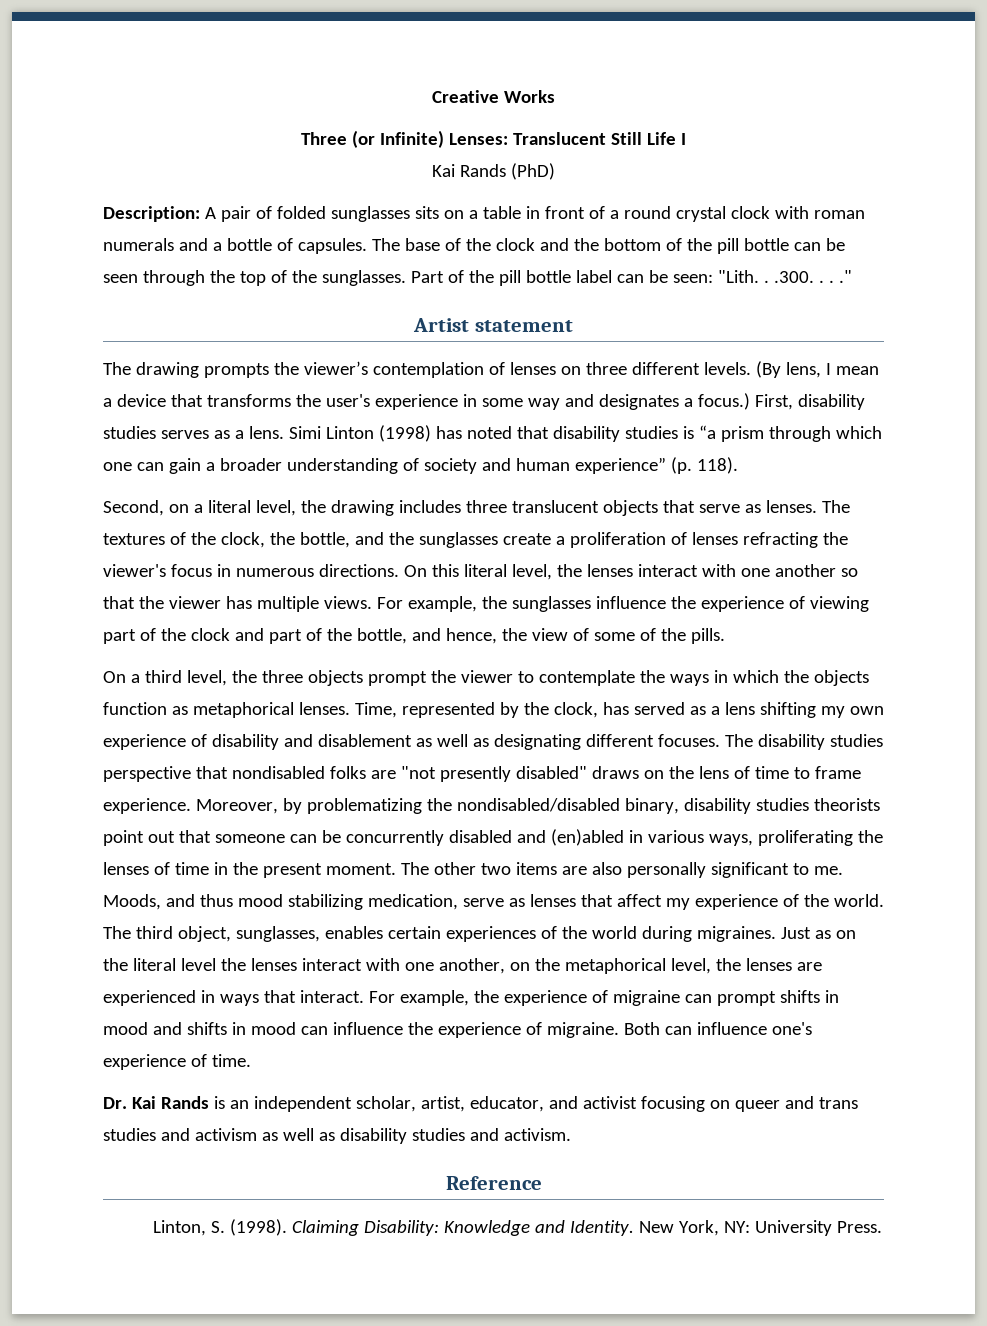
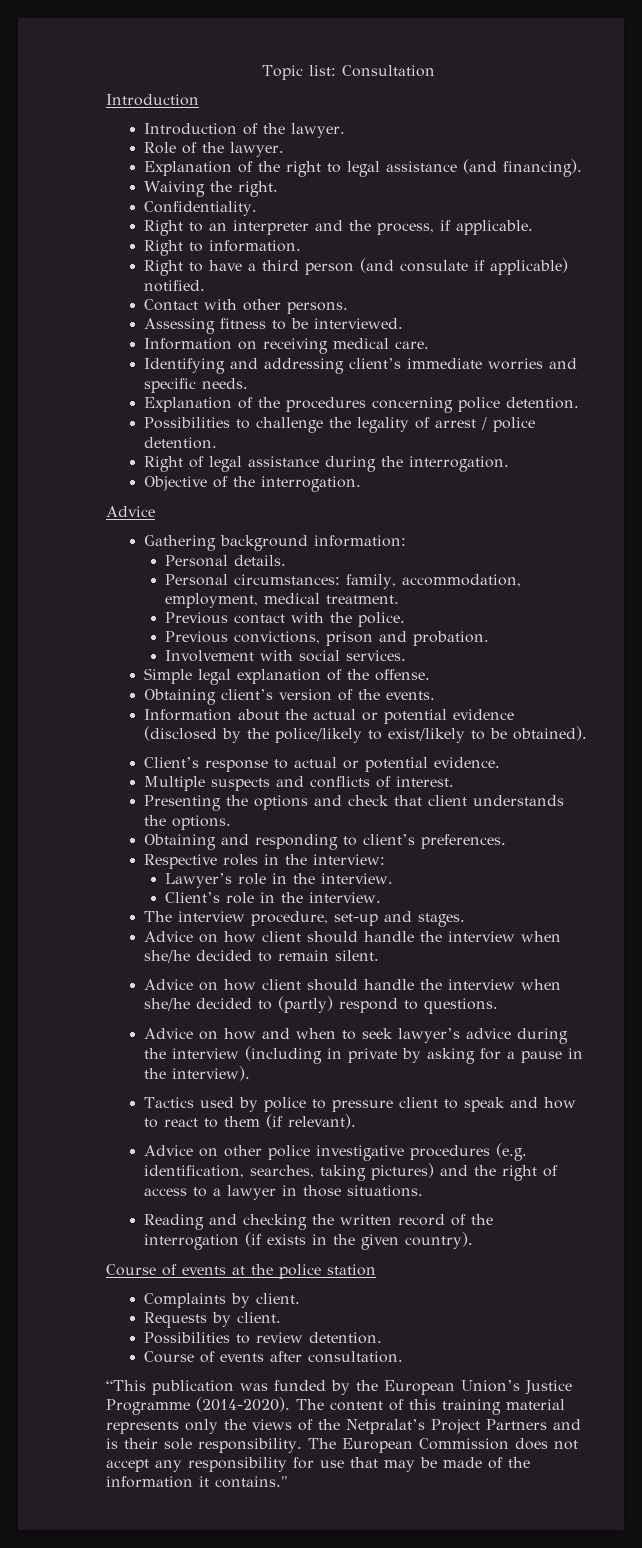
[432,90,555,103] [301,130,686,148] [432,163,555,180] [103,206,865,222] [103,238,845,254] [103,270,852,286] [413,318,573,332] [103,361,879,378] [103,393,865,410] [103,425,882,442] [103,457,738,474] [103,500,850,516] [103,532,848,548] [103,564,858,580] [103,596,869,612] [103,628,725,644] [103,670,869,686] [103,702,884,718] [103,734,883,750] [103,766,861,782] [103,798,880,814] [103,829,883,846] [103,862,843,878] [103,894,884,910] [103,926,856,942] [103,958,822,974] [103,990,839,1006] [103,1022,812,1038] [103,1054,251,1070] [103,1096,858,1112] [103,1128,571,1144] [445,1176,542,1190] [153,1219,883,1236] Creative Works // Three (or Infinite) Lenses: Translucent Still Life I // Kai Rands (PhD) // Description: A pair of folded sunglasses sits on a table in front of a round crystal clock with roman numerals and a bottle of capsules. The base of the clock and the bottom of the pill bottle can be seen through the top of the sunglasses. Part of the pill bottle label can be seen: "Lith. . .300. . . ." // Artist statement // The drawing prompts the viewer’s contemplation of lenses on three different levels. (By lens, I mean a device that transforms the user's experience in some way and designates a focus.) First, disability studies serves as a lens. Simi Linton (1998) has noted that disability studies is “a prism through which one can gain a broader understanding of society and human experience” (p. 118). // Second, on a literal level, the drawing includes three translucent objects that serve as lenses. The textures of the clock, the bottle, and the sunglasses create a proliferation of lenses refracting the viewer's focus in numerous directions. On this literal level, the lenses interact with one another so that the viewer has multiple views. For example, the sunglasses influence the experience of viewing part of the clock and part of the bottle, and hence, the view of some of the pills. // On a third level, the three objects prompt the viewer to contemplate the ways in which the objects function as metaphorical lenses. Time, represented by the clock, has served as a lens shifting my own experience of disability and disablement as well as designating different focuses. The disability studies perspective that nondisabled folks are "not presently disabled" draws on the lens of time to frame experience. Moreover, by problematizing the nondisabled/disabled binary, disability studies theorists point out that someone can be concurrently disabled and (en)abled in various ways, proliferating the lenses of time in the present moment. The other two items are also personally significant to me. Moods, and thus mood stabilizing medication, serve as lenses that affect my experience of the world. The third object, sunglasses, enables certain experiences of the world during migraines. Just as on the literal level the lenses interact with one another, on the metaphorical level, the lenses are experienced in ways that interact. For example, the experience of migraine can prompt shifts in mood and shifts in mood can influence the experience of migraine. Both can influence one's experience of time. // Dr. Kai Rands is an independent scholar, artist, educator, and activist focusing on queer and trans studies and activism as well as disability studies and activism. // Reference // Linton, S. (1998). Claiming Disability: Knowledge and Identity. New York, NY: University Press. -> [262,65,435,80] [106,94,199,106] [144,123,346,138] [144,142,285,157] [144,159,583,177] [144,181,279,197] [144,201,258,216] [144,220,534,236] [144,240,302,256] [144,258,569,276] [144,280,206,292] [144,299,349,314] [144,318,404,334] [144,338,430,354] [144,358,578,374] [144,378,249,393] [144,397,580,413] [144,417,536,433] [144,437,218,449] [144,456,510,472] [144,476,362,492] [106,506,155,517] [144,535,407,551] [165,555,287,567] [165,574,522,589] [165,593,400,608] [165,612,406,627] [165,631,490,646] [165,650,407,662] [144,668,431,685] [144,689,436,705] [144,709,515,724] [144,726,588,743] [144,757,501,772] [144,776,455,791] [144,795,565,811] [144,815,232,830] [144,834,507,850] [144,854,386,869] [165,873,394,888] [165,892,382,904] [144,911,466,927] [144,931,562,943] [144,950,380,963] [144,979,562,991] [144,996,499,1014] [144,1028,569,1044] [144,1046,584,1064] [144,1066,251,1081] [144,1097,577,1112] [144,1114,357,1129] [144,1143,528,1161] [144,1163,559,1181] [144,1185,424,1200] [144,1214,494,1230] [144,1232,474,1250] [106,1264,376,1279] [144,1293,301,1308] [144,1312,282,1328] [144,1332,383,1344] [144,1351,404,1363] [106,1380,572,1395] [106,1397,565,1415] [106,1419,581,1434] [106,1438,578,1453] [106,1457,530,1472] [106,1476,288,1488] Topic list: Consultation // Introduction // Introduction of the lawyer. // Role of the lawyer. // Explanation of the right to legal assistance (and financing). // Waiving the right. // Confidentiality. // Right to an interpreter and the process, if applicable. // Right to information. // Right to have a third person (and consulate if applicable) notified. // Contact with other persons. // Assessing fitness to be interviewed. // Information on receiving medical care. // Identifying and addressing client’s immediate worries and specific needs. // Explanation of the procedures concerning police detention. // Possibilities to challenge the legality of arrest / police detention. // Right of legal assistance during the interrogation. // Objective of the interrogation. // Advice // Gathering background information: // Personal details. // Personal circumstances: family, accommodation, employment, medical treatment. // Previous contact with the police. // Previous convictions, prison and probation. // Involvement with social services. // Simple legal explanation of the offense. // Obtaining client’s version of the events. // Information about the actual or potential evidence (disclosed by the police/likely to exist/likely to be obtained). // Client’s response to actual or potential evidence. // Multiple suspects and conflicts of interest. // Presenting the options and check that client understands the options. // Obtaining and responding to client’s preferences. // Respective roles in the interview: // Lawyer’s role in the interview. // Client’s role in the interview. // The interview procedure, set-up and stages. // Advice on how client should handle the interview when she/he decided to remain silent. // Advice on how client should handle the interview when she/he decided to (partly) respond to questions. // Advice on how and when to seek lawyer’s advice during the interview (including in private by asking for a pause in the interview). // Tactics used by police to pressure client to speak and how to react to them (if relevant). // Advice on other police investigative procedures (e.g. identification, searches, taking pictures) and the right of access to a lawyer in those situations. // Reading and checking the written record of the interrogation (if exists in the given country). // Course of events at the police station // Complaints by client. // Requests by client. // Possibilities to review detention. // Course of events after consultation. // “This publication was funded by the European Union’s Justice Programme (2014-2020). The content of this training material represents only the views of the Netpralat’s Project Partners and is their sole responsibility. The European Commission does not accept any responsibility for use that may be made of the information it contains."

